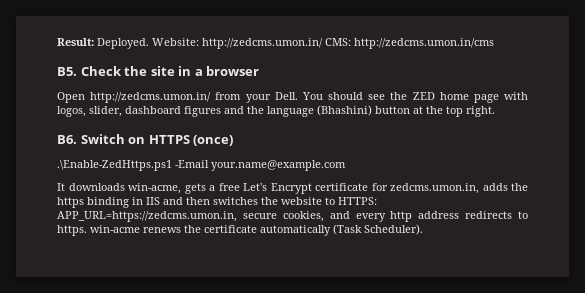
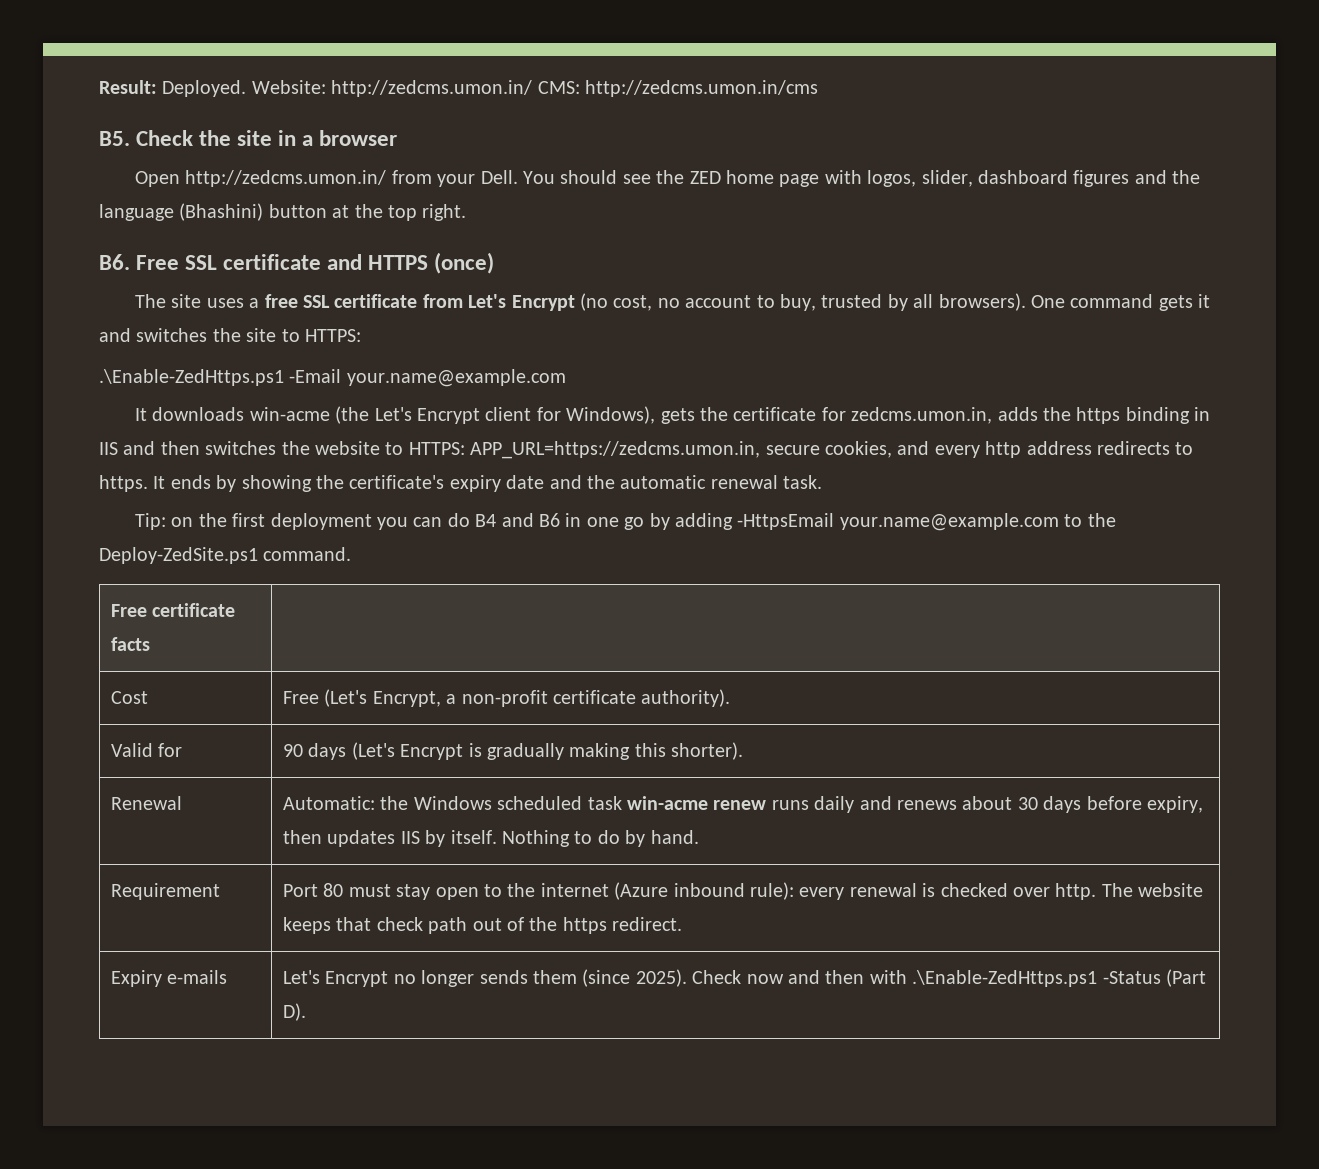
[80,134,234,146] Switch on HTTPS (once) -> [136,252,495,274] [135,293,1211,311] [99,328,361,342] Free SSL certificate and HTTPS (once) // The site uses a free SSL certificate from Let's Encrypt (no cost, no account to buy, trusted by all browsers). One command gets it and switches the site to HTTPS:
[128,183,312,194] win-acme, gets a free Let's Encrypt -> [249,406,729,424] win-acme (the Let's Encrypt client for Windows), gets the
[90,224,423,236] win-acme renews the certificate automatically (Task Scheduler). -> [153,475,823,492] [135,513,1116,531] [99,547,352,564] [110,603,236,617] [110,637,150,651] [110,691,148,704] [282,689,731,707] [110,743,183,757] [282,742,744,760] [110,796,182,810] [282,796,1203,813] [282,830,699,847] [110,883,220,900] [282,882,1204,900] [282,917,683,934] [110,970,228,987] [282,969,1206,987] [282,1003,306,1021] It ends by showing the certificate's expiry date and the automatic renewal task. // Tip: on the first deployment you can do B4 and B6 in one go by adding -HttpsEmail your.name@example.com to the Deploy-ZedSite.ps1 command. // Free certificate facts | // Cost | Free (Let's Encrypt, a non-profit certificate authority). // Valid for | 90 days (Let's Encrypt is gradually making this shorter). // Renewal | Automatic: the Windows scheduled task win-acme renew runs daily and renews about 30 days before expiry, then updates IIS by itself. Nothing to do by hand. // Requirement | Port 80 must stay open to the internet (Azure inbound rule): every renewal is checked over http. The website keeps that check path out of the https redirect. // Expiry e-mails | Let's Encrypt no longer sends them (since 2025). Check now and then with .\Enable-ZedHttps.ps1 -Status (Part D).

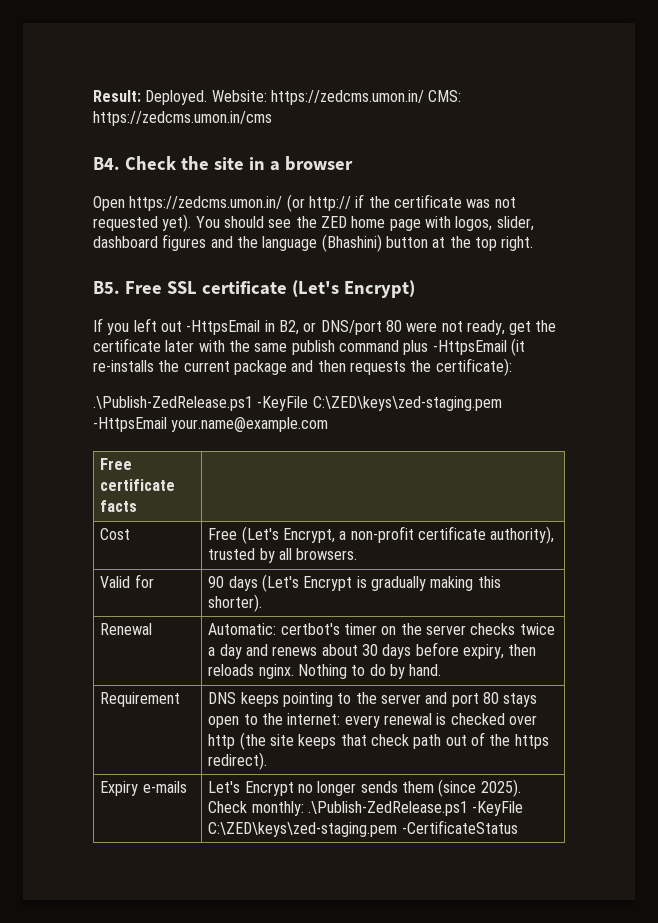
[331,80,818,97] [99,131,130,146] http://zedcms.umon.in/ CMS: http://zedcms.umon.in/cms // B5. -> [270,90,462,105] [93,111,272,126] [93,157,120,170] https://zedcms.umon.in/ CMS: https://zedcms.umon.in/cms // B4.
[185,170,518,187] http://zedcms.umon.in/ from your Dell. -> [129,194,516,212] [93,214,192,232] https://zedcms.umon.in/ (or http:// if the certificate was not requested yet).
[99,254,130,270] B6. -> [93,281,120,294] B5.
[327,252,495,274] [135,293,1211,311] [99,328,361,342] [99,369,566,387] [135,406,1211,424] [99,441,1194,459] [99,475,823,492] [135,513,1116,531] [99,547,352,564] and HTTPS (once) // The site uses a free SSL certificate from Let's Encrypt (no cost, no account to buy, trusted by all browsers). One command gets it and switches the site to HTTPS: // .\Enable-ZedHttps.ps1 -Email your.name@example.com // It downloads win-acme (the Let's Encrypt client for Windows), gets the certificate for zedcms.umon.in, adds the https binding in IIS and then switches the website to HTTPS: APP_URL=https://zedcms.umon.in, secure cookies, and every http address redirects to https. It ends by showing the certificate's expiry date and the automatic renewal task. // Tip: on the first deployment you can do B4 and B6 in one go by adding -HttpsEmail your.name@example.com to the Deploy-ZedSite.ps1 command. -> [291,280,415,298] [93,318,557,335] [93,338,525,356] [93,358,512,376] [93,396,502,411] [93,417,329,432] (Let's Encrypt) // If you left out -HttpsEmail in B2, or DNS/port 80 were not ready, get the certificate later with the same publish command plus -HttpsEmail (it re-installs the current package and then requests the certificate): // .\Publish-ZedRelease.ps1 -KeyFile C:\ZED\keys\zed-staging.pem -HttpsEmail your.name@example.com
[641,689,731,707] authority). -> [490,526,555,544] [208,548,358,563] authority), trusted by all browsers.
[380,796,855,813] the Windows scheduled task win-acme renew runs daily -> [280,623,555,635] [208,644,242,659] certbot's timer on the server checks twice a day
[327,830,497,847] updates IIS by itself. -> [208,664,294,679] reloads nginx.
[282,882,794,900] Port 80 must stay open to the internet (Azure inbound rule): -> [208,692,538,707] [208,713,341,728] DNS keeps pointing to the server and port 80 stays open to the internet:
[1055,883,1204,900] http. The website -> [208,732,295,750] http (the site
[612,917,683,931] redirect. -> [208,752,268,770] redirect).
[746,969,1206,987] [282,1003,306,1021] now and then with .\Enable-ZedHttps.ps1 -Status (Part D). -> [251,801,524,816] [208,820,518,837] monthly: .\Publish-ZedRelease.ps1 -KeyFile C:\ZED\keys\zed-staging.pem -CertificateStatus

